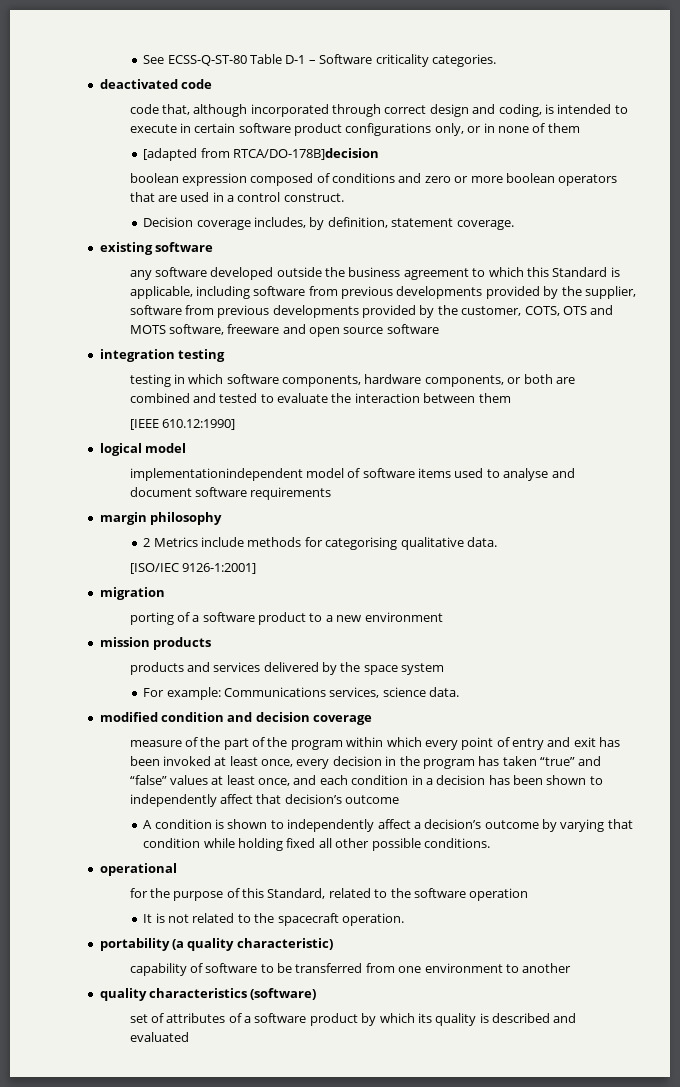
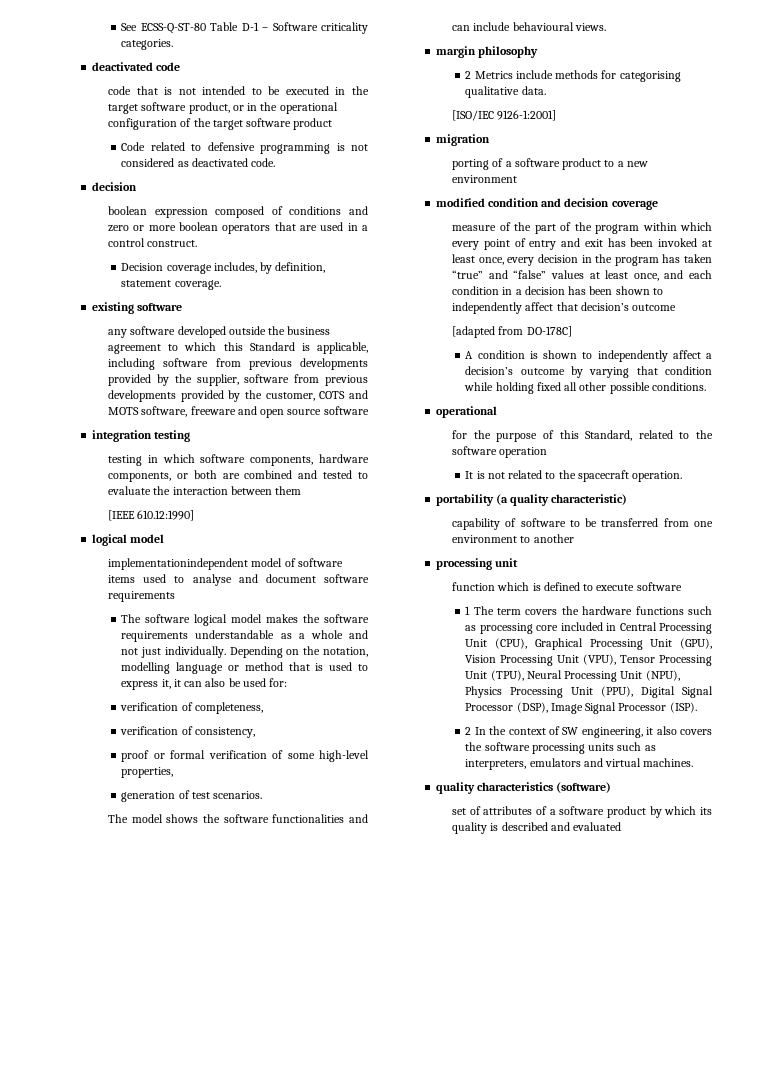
[161,104,628,117] [129,123,580,136] [143,148,380,161] that, although incorporated through correct design and coding, is intended to execute in certain software product configurations only, or in none of them // [adapted from RTCA/DO-178B]decision -> [136,86,369,95] [108,102,338,114] [108,118,333,130] [121,142,368,154] [121,158,276,167] [91,182,137,191] that is not intended to be executed in the target software product, or in the operational configuration of the target software product // Code related to defensive programming is not considered as deactivated code. // decision
[524,306,587,316] COTS, OTS -> [319,391,346,399] COTS
(332, 493) none -> [121,614,369,626] [121,630,369,642] [121,646,368,658] [121,662,368,674] [121,678,288,690] [120,702,263,714] [120,726,255,738] [121,750,369,762] [121,767,174,778] [121,790,263,802] [108,814,369,823] [452,22,606,31] // The software logical model makes the software requirements understandable as a whole and not just individually. Depending on the notation, modelling language or method that is used to express it, it can also be used for: // verification of completeness, // verification of consistency, // proof or formal verification of some high-level properties, // generation of test scenarios. // The model shows the software functionalities and can include behavioural views.
[99,637,211,650] [129,662,445,675] [143,687,460,700] // mission products // products and services delivered by the space system // For example: Communications services, science data. -> (518, 179) none
(400, 799) none -> [452,326,572,338] // [adapted from DO-178C]
(572, 968) none -> [435,558,519,570] [452,582,682,591] [465,606,712,615] [465,622,712,634] [465,638,712,650] [465,654,712,666] [465,670,680,682] [465,686,713,698] [465,702,697,714] [465,726,712,738] [465,742,656,754] [465,758,694,770] // processing unit // function which is defined to execute software // 1 The term covers the hardware functions such as processing core included in Central Processing Unit (CPU), Graphical Processing Unit (GPU), Vision Processing Unit (VPU), Tensor Processing Unit (TPU), Neural Processing Unit (NPU), Physics Processing Unit (PPU), Digital Signal Processor (DSP), Image Signal Processor (ISP). // 2 In the context of SW engineering, it also covers the software processing units such as interpreters, emulators and virtual machines.

